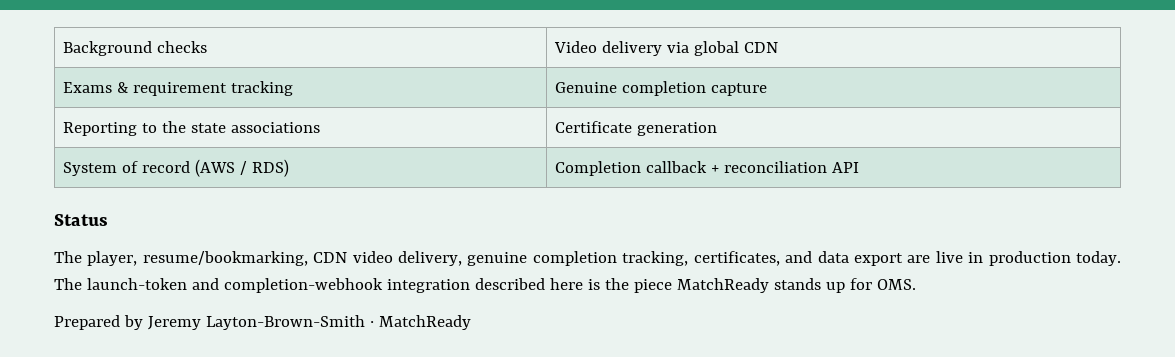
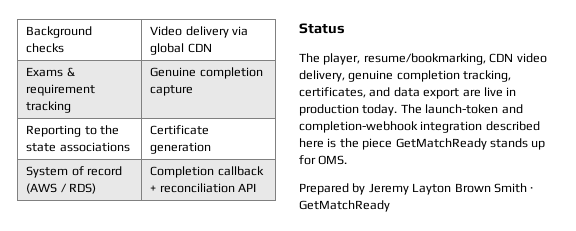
[676,278,769,293] MatchReady -> [395,138,487,150] GetMatchReady
[205,315,471,330] Layton-Brown-Smith · MatchReady -> [412,183,534,195] [299,200,390,212] Layton Brown Smith · GetMatchReady

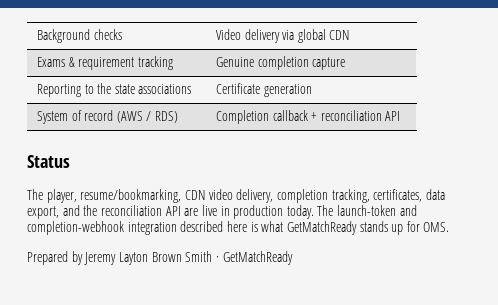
[348,70,394,82] genuine -> (274, 196) none
[369,87,460,99] and data export -> [425,189,445,200] [27,205,181,219] data export, and the reconciliation API
[339,138,393,150] the piece -> [261,221,284,232] what

